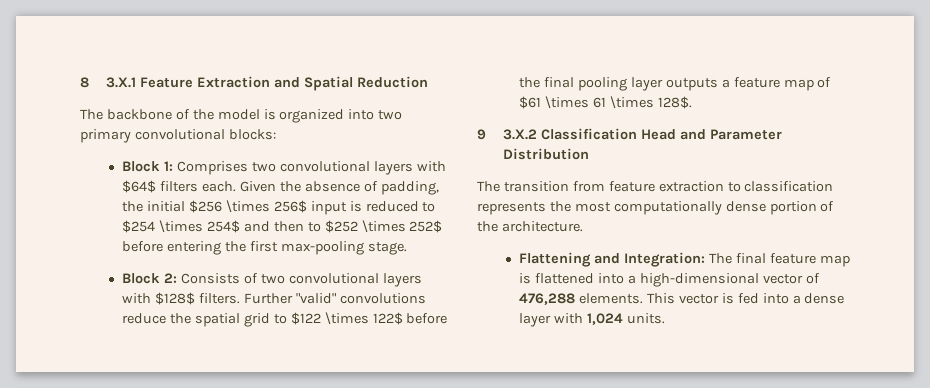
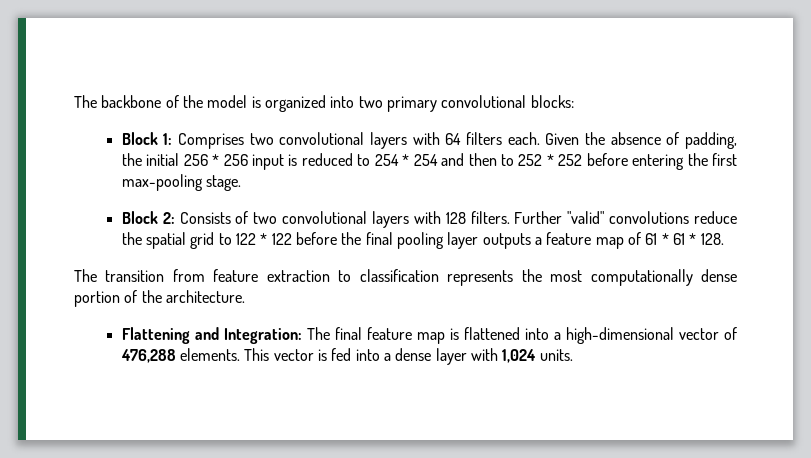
[80,76,428,91] 8 3.X.1 Feature Extraction and Spatial Reduction // -> (74, 101) none
[122,180,157,193] $64$ -> [445,133,462,145] 64
[188,200,307,213] $256 \times 256$ -> [183,154,248,166] 256 * 256
[122,220,443,233] $254 \times 254$ and then to $252 \times 252$ -> [374,153,583,166] 254 * 254 and then to 252 * 252
[155,292,196,305] $128$ -> [445,212,466,224] 128
[290,312,403,325] $122 \times 122$ -> [236,233,292,245] 122 * 122
[519,96,692,109] [477,128,782,140] [503,148,590,160] $61 \times 61 \times 128$. // 9 3.X.2 Classification Head and Parameter Distribution -> [645,233,724,245] 61 * 61 * 128.

